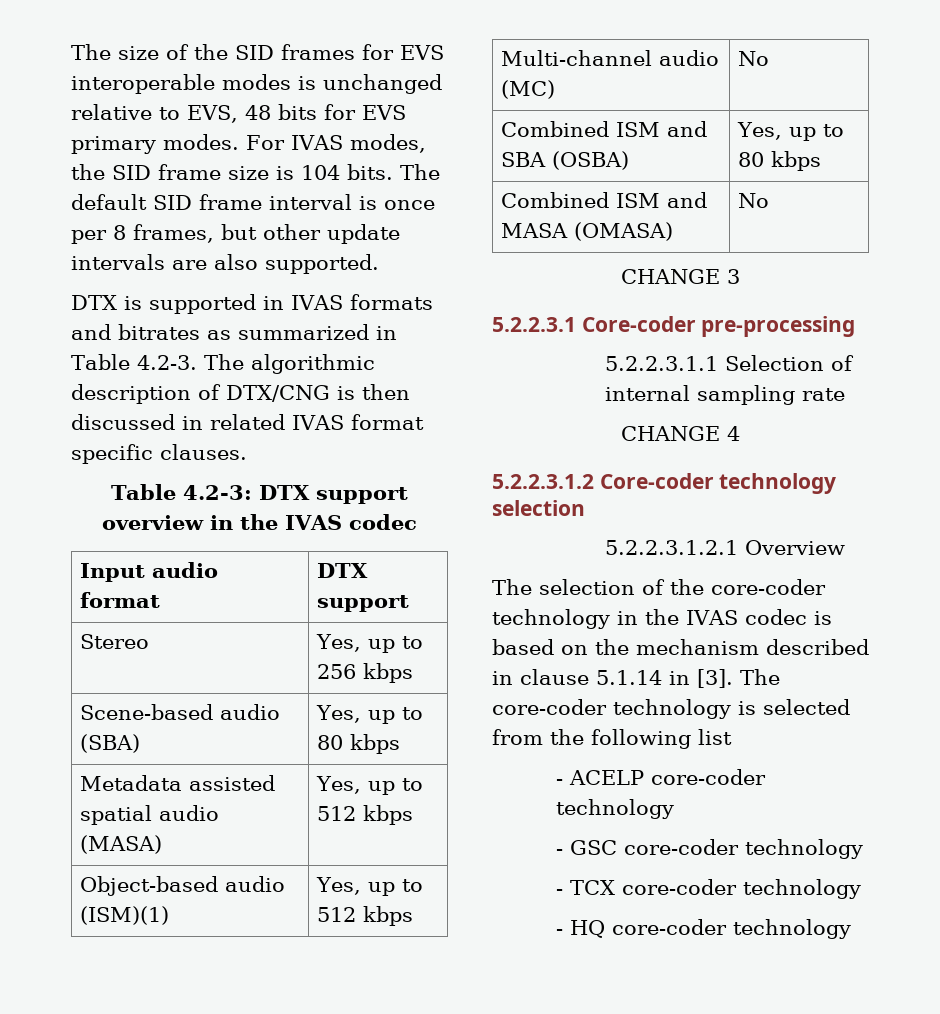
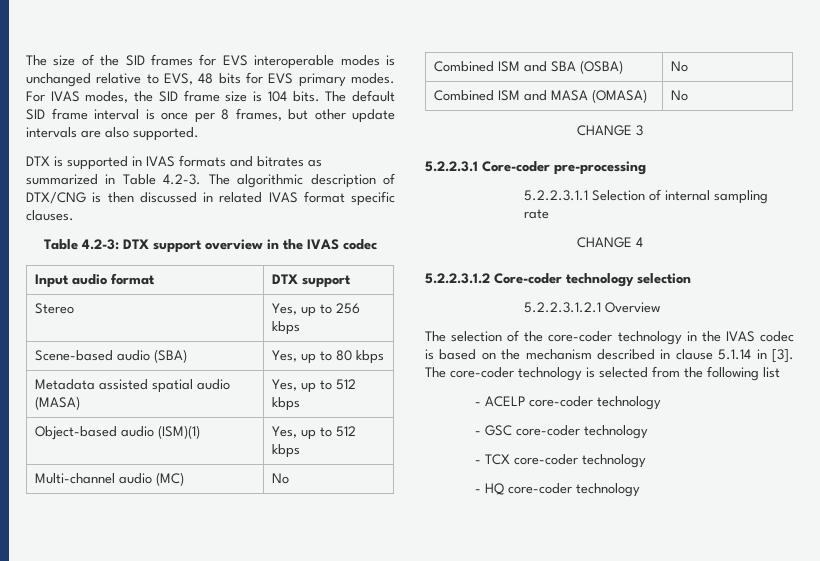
[736,122,844,141] [737,151,821,171] Yes, up to 80 kbps -> [670,61,688,72] No

